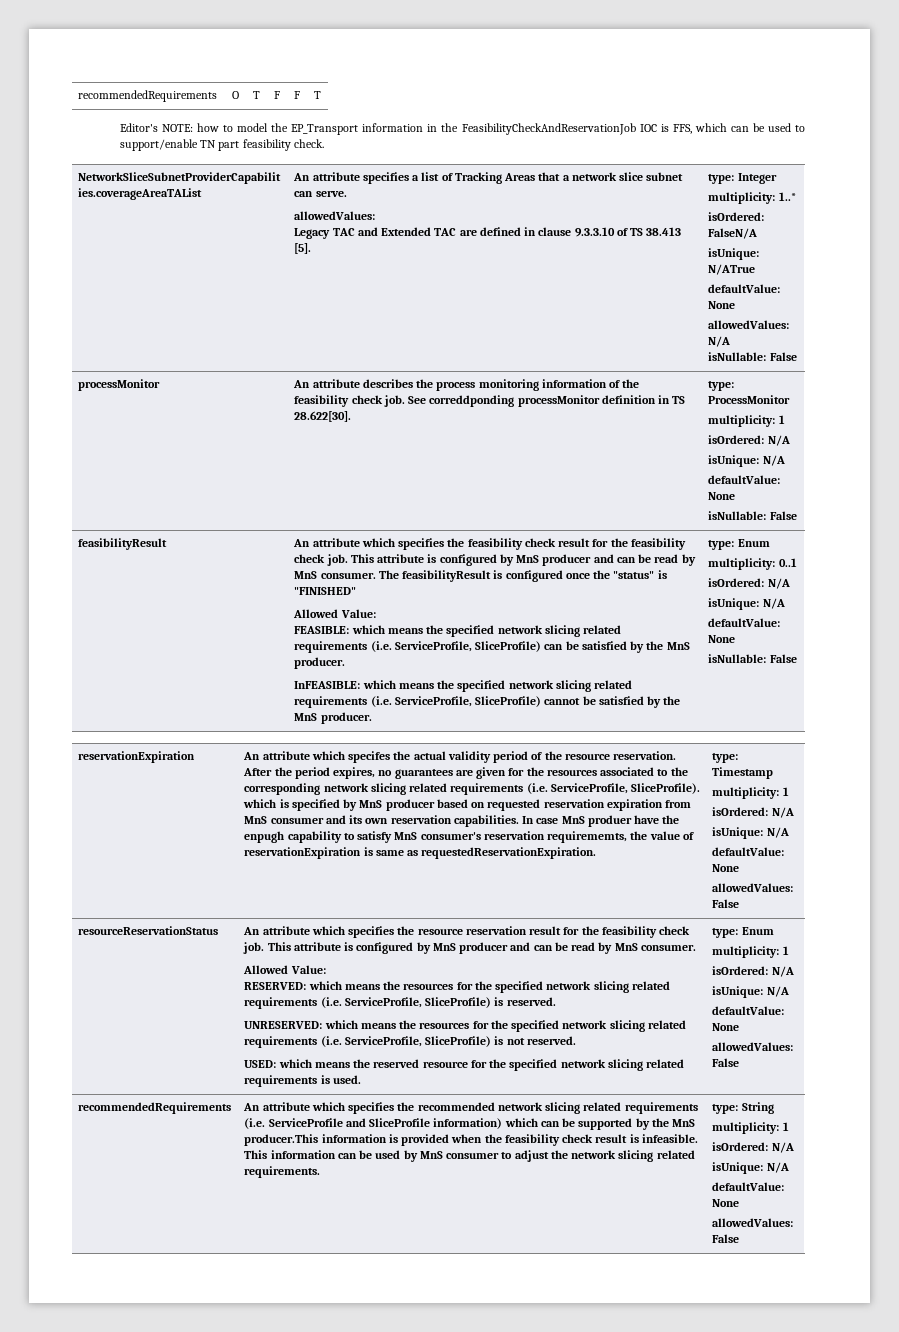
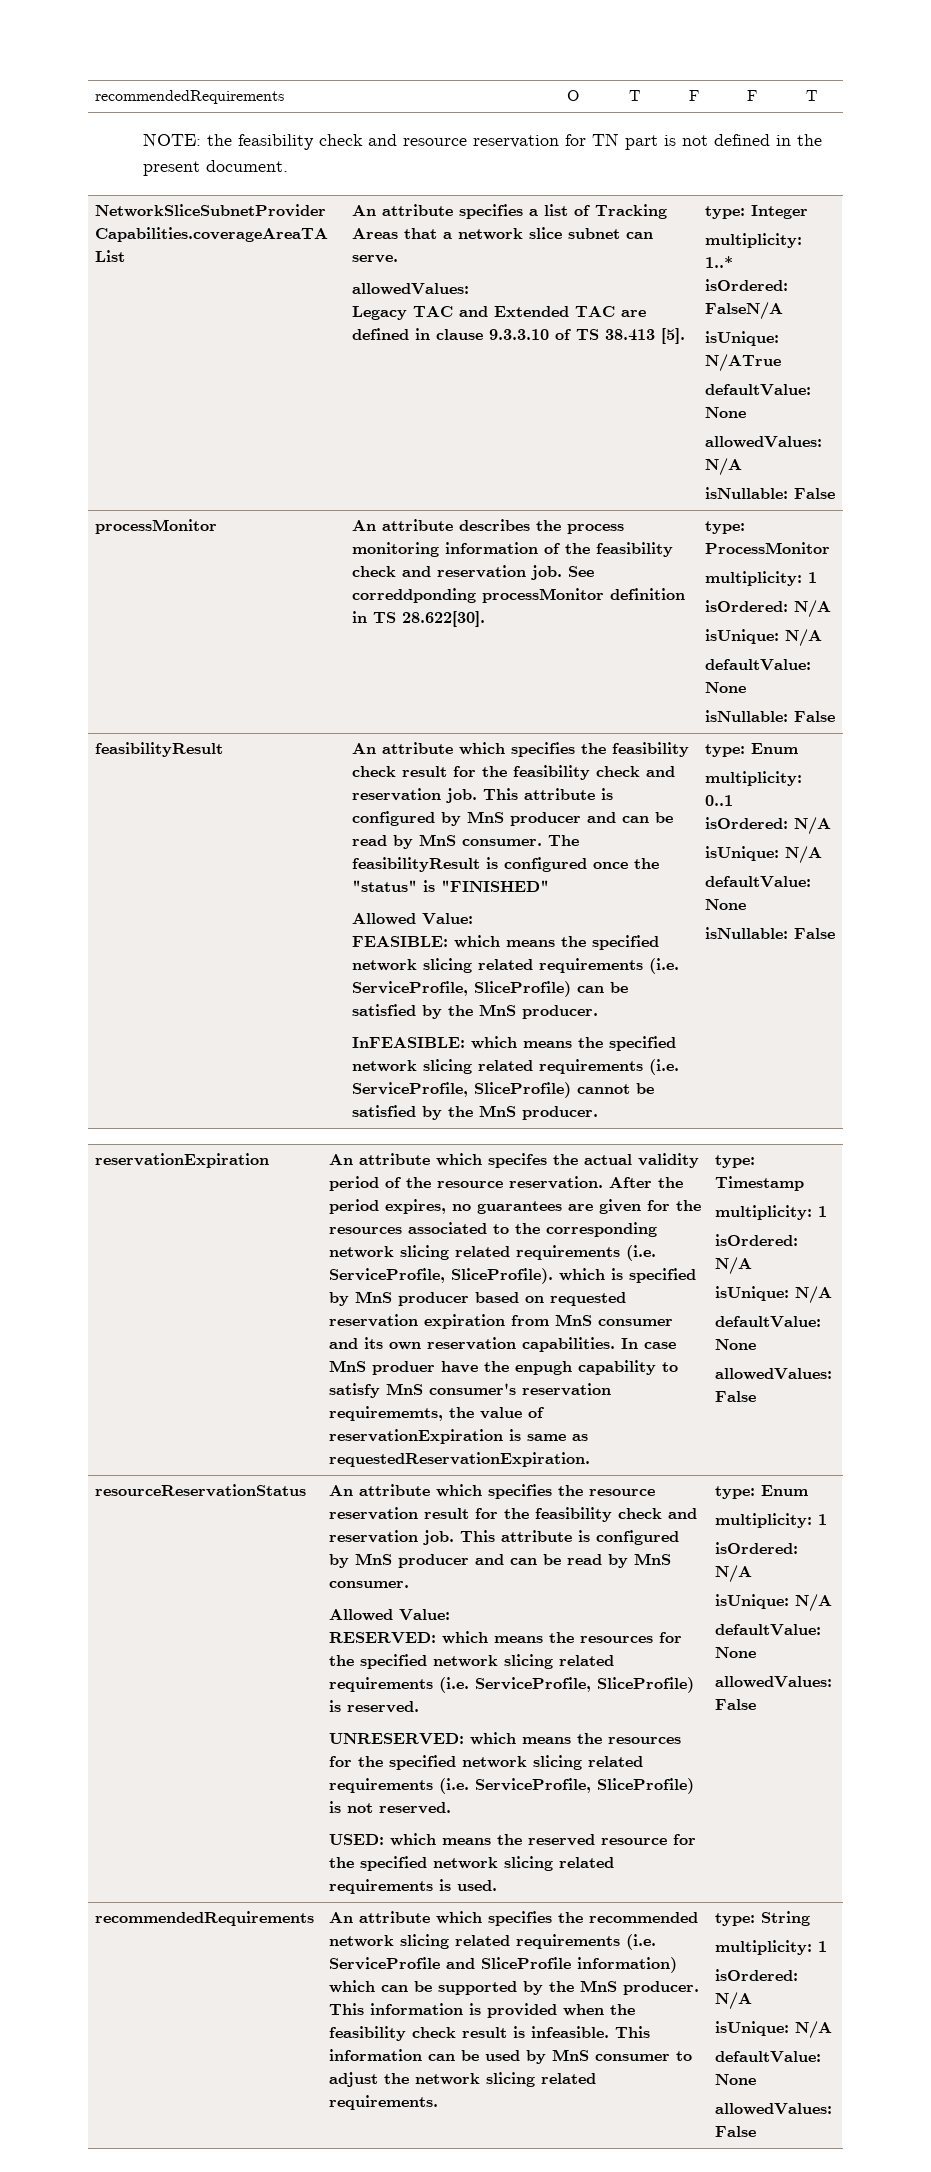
[119,123,805,135] [119,139,324,151] Editor's NOTE: how to model the EP_Transport information in the FeasibilityCheckAndReservationJob IOC is FFS, which can be used to support/enable TN part feasibility check. -> [142,133,822,150] [142,160,288,176] NOTE: the feasibility check and resource reservation for TN part is not defined in the present document.
(383, 399) none -> [402,565,527,578] and reservation
(326, 558) none -> [646,766,676,777] [352,788,442,801] and reservation
(691, 930) none -> [668,1508,698,1519] [329,1530,419,1543] and reservation
[244,1134,319,1146] producer.This -> [623,1981,700,1995] [329,2003,365,2015] producer. This

